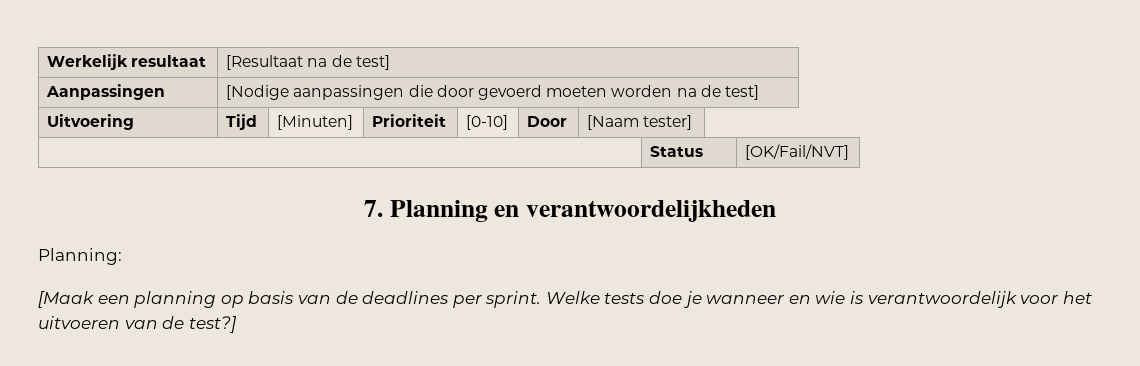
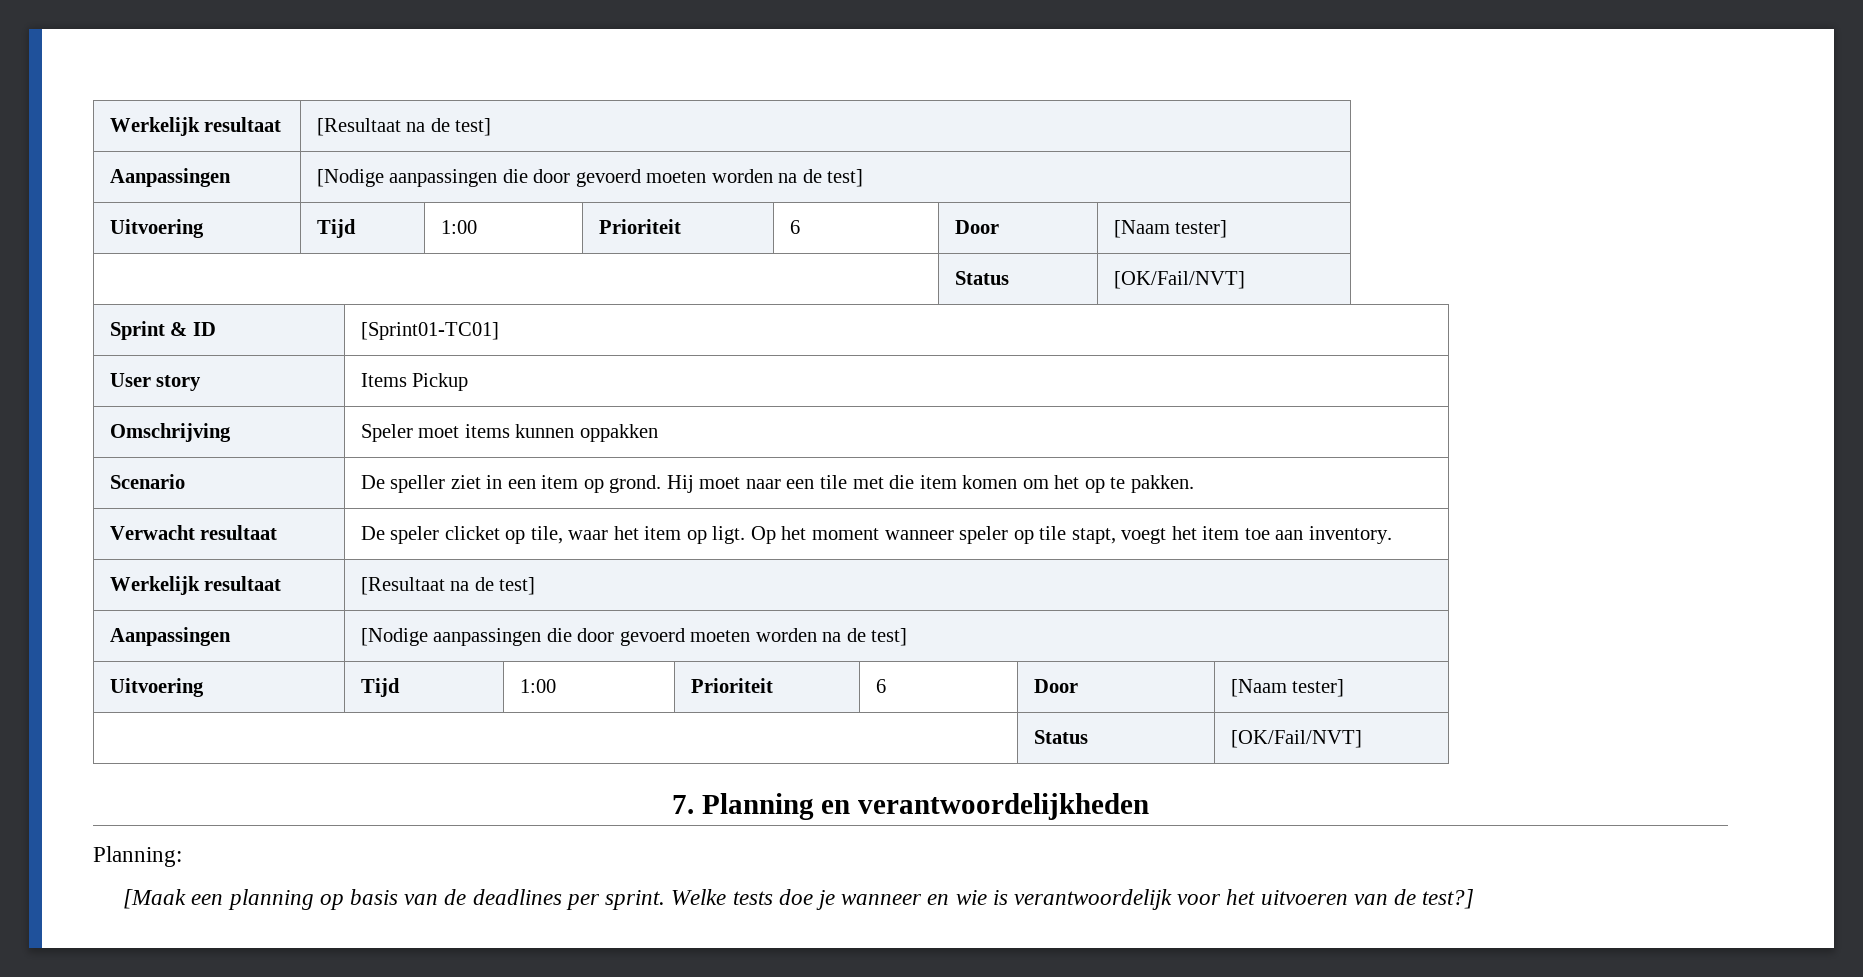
[277,115,354,130] [372,114,447,127] [466,115,509,130] [Minuten] | Prioriteit | [0-10] -> [440,220,477,234] [598,219,681,234] [789,220,800,234] [954,220,999,234] [1113,220,1228,238] [954,271,1009,285] [1113,271,1245,289] [109,321,216,340] [360,322,499,340] [109,373,202,391] [360,373,469,391] [109,423,231,442] [360,424,658,442] [109,474,185,489] [360,475,1194,493] [109,525,278,540] [360,526,1392,544] [109,576,282,595] [360,577,536,595] [109,627,231,646] [360,628,908,646] [109,678,204,697] [360,678,400,697] [519,679,556,693] [690,678,773,693] [875,679,886,693] 1:00 | Prioriteit | 6 | Door | [Naam tester] // | Status | [OK/Fail/NVT] // Sprint & ID | [Sprint01-TC01] // User story | Items Pickup // Omschrijving | Speler moet items kunnen oppakken // Scenario | De speller ziet in een item op grond. Hij moet naar een tile met die item komen om het op te pakken. // Verwacht resultaat | De speler clicket op tile, waar het item op ligt. Op het moment wanneer speler op tile stapt, voegt het item toe aan inventory. // Werkelijk resultaat | [Resultaat na de test] // Aanpassingen | [Nodige aanpassingen die door gevoerd moeten worden na de test] // Uitvoering | Tijd | 1:00 | Prioriteit | 6

